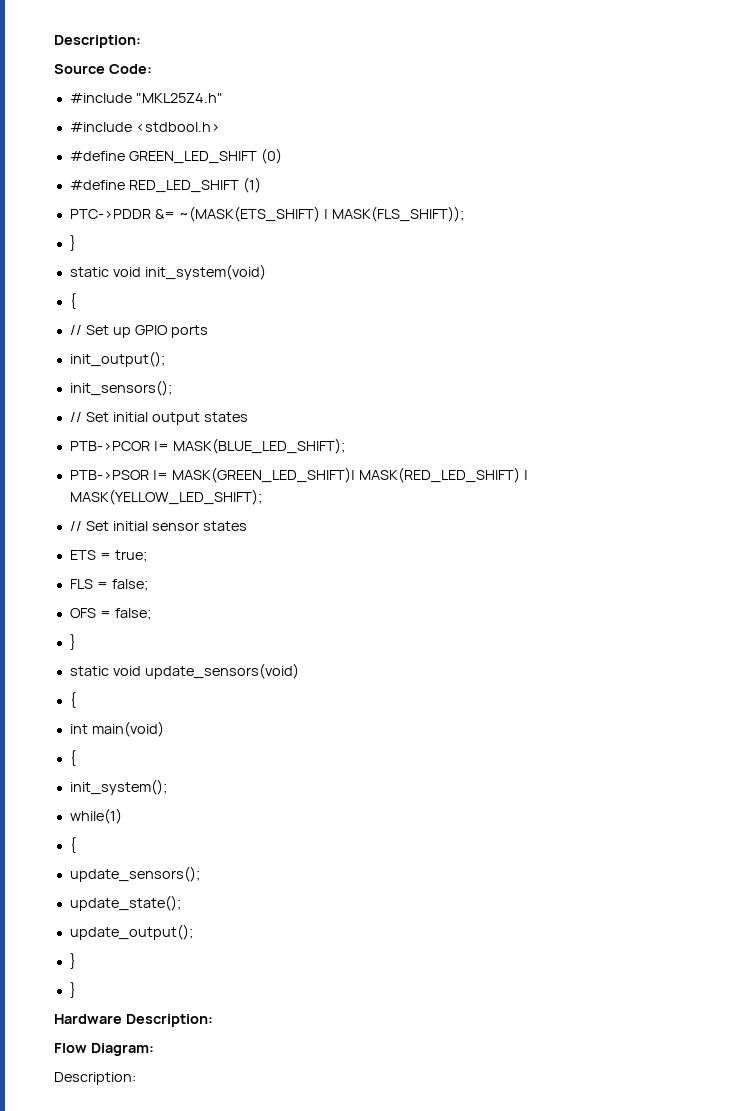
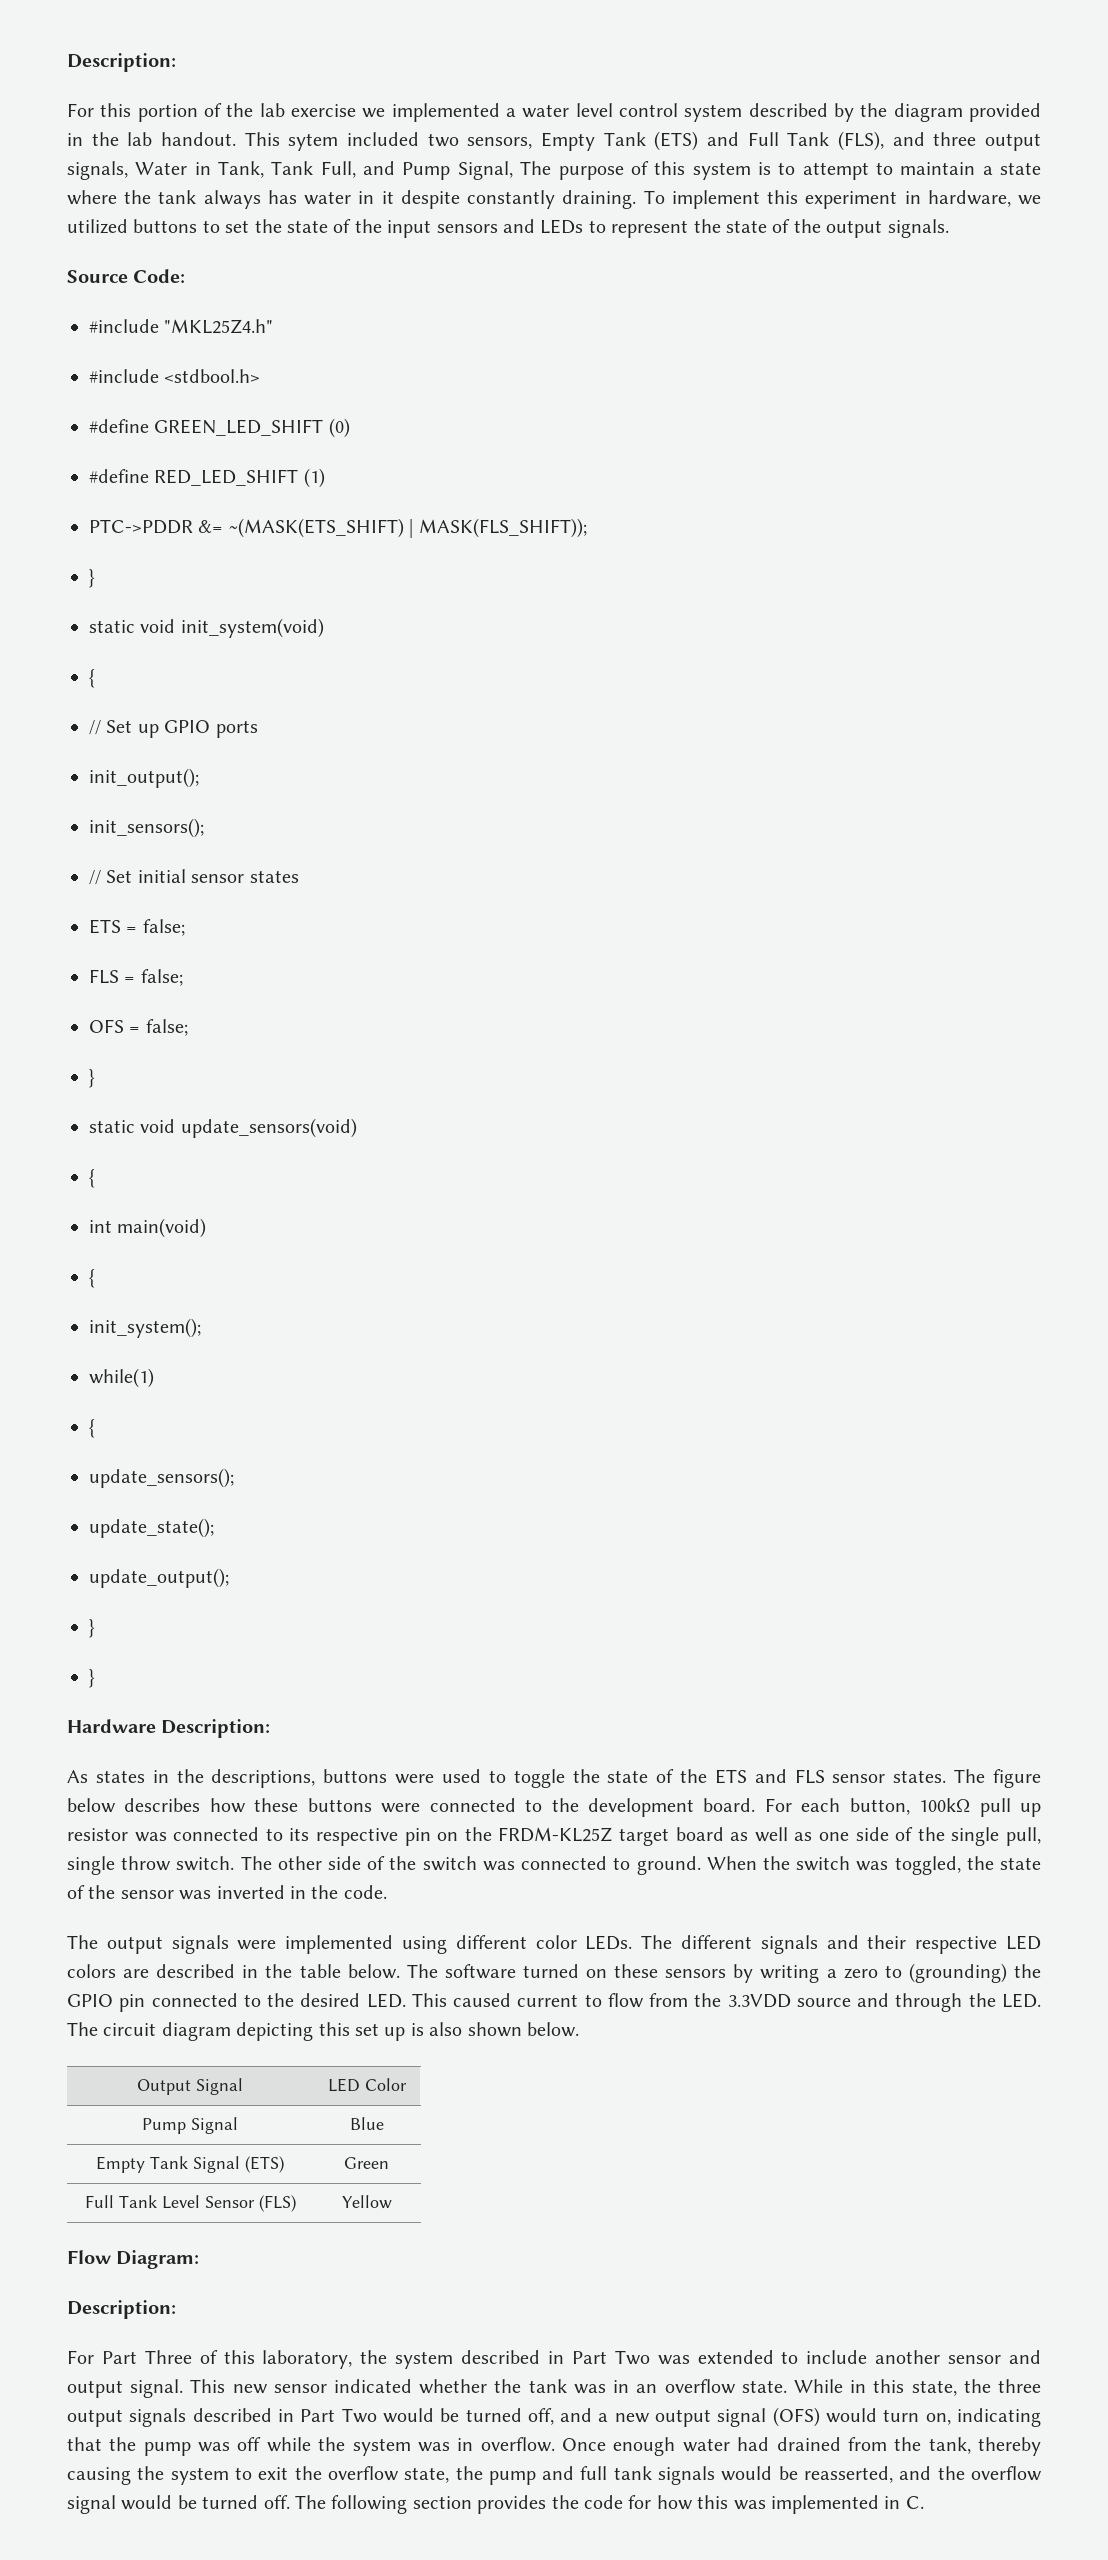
[54,35,141,48] Description: -> [67,53,176,72] [67,103,1041,122] [67,131,1041,151] [67,161,1042,180] [67,190,1041,209] [67,219,949,238] Description: // For this portion of the lab exercise we implemented a water level control system described by the diagram provided in the lab handout. This sytem included two sensors, Empty Tank (ETS) and Full Tank (FLS), and three output signals, Water in Tank, Tank Full, and Pump Signal, The purpose of this system is to attempt to maintain a state where the tank always has water in it despite constantly draining. To implement this experiment in hardware, we utilized buttons to set the state of the input sensors and LEDs to represent the state of the output signals.
[69,412,248,425] [69,438,345,454] [69,467,528,483] [69,489,262,505] // // Set initial output states // PTB->PCOR |= MASK(BLUE_LED_SHIFT); // PTB->PSOR |= MASK(GREEN_LED_SHIFT)| MASK(RED_LED_SHIFT) | MASK(YELLOW_LED_SHIFT); -> (204, 828) none
[114,550,147,562] true; -> [142,919,185,936] false;
[54,1043,154,1056] [54,1072,136,1085] Flow Diagram: // Description: -> [67,1769,1042,1788] [67,1798,1041,1817] [67,1827,1042,1846] [67,1856,1041,1875] [67,1885,387,1900] [67,1935,1041,1954] [67,1963,1041,1983] [67,1993,1042,2012] [67,2022,579,2041] [137,2078,243,2095] [327,2078,407,2092] [142,2117,238,2134] [349,2117,384,2130] [96,2156,284,2173] [344,2157,389,2169] [84,2195,296,2212] [341,2195,392,2209] [67,2250,200,2269] [67,2300,176,2319] [67,2350,1042,2369] [67,2379,1041,2398] [67,2407,1041,2427] [67,2437,1041,2456] [67,2466,1042,2485] [67,2495,924,2514] As states in the descriptions, buttons were used to toggle the state of the ETS and FLS sensor states. The figure below describes how these buttons were connected to the development board. For each button, 100kΩ pull up resistor was connected to its respective pin on the FRDM-KL25Z target board as well as one side of the single pull, single throw switch. The other side of the switch was connected to ground. When the switch was toggled, the state of the sensor was inverted in the code. // The output signals were implemented using different color LEDs. The different signals and their respective LED colors are described in the table below. The software turned on these sensors by writing a zero to (grounding) the GPIO pin connected to the desired LED. This caused current to flow from the 3.3VDD source and through the LED. The circuit diagram depicting this set up is also shown below. // Output Signal | LED Color // Pump Signal | Blue // Empty Tank Signal (ETS) | Green // Full Tank Level Sensor (FLS) | Yellow // Flow Diagram: // Description: // For Part Three of this laboratory, the system described in Part Two was extended to include another sensor and output signal. This new sensor indicated whether the tank was in an overflow state. While in this state, the three output signals described in Part Two would be turned off, and a new output signal (OFS) would turn on, indicating that the pump was off while the system was in overflow. Once enough water had drained from the tank, thereby causing the system to exit the overflow state, the pump and full tank signals would be reasserted, and the overflow signal would be turned off. The following section provides the code for how this was implemented in C.

